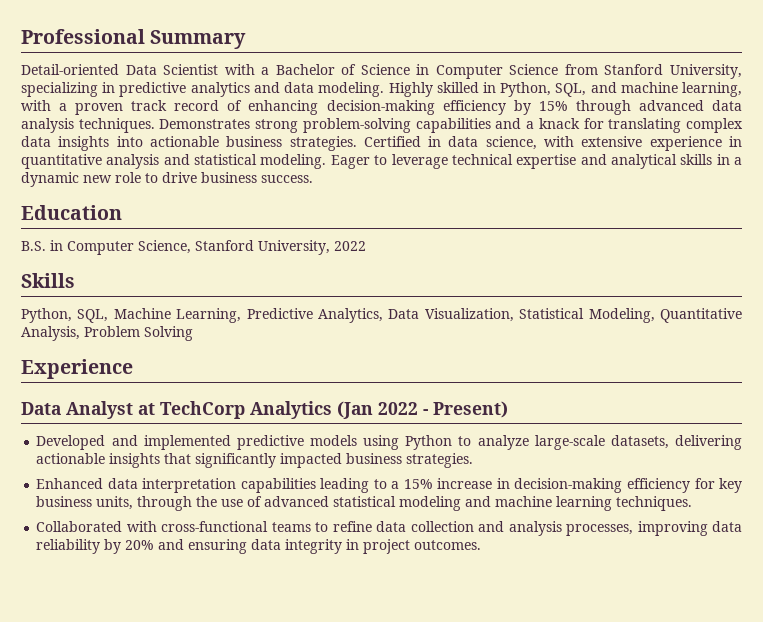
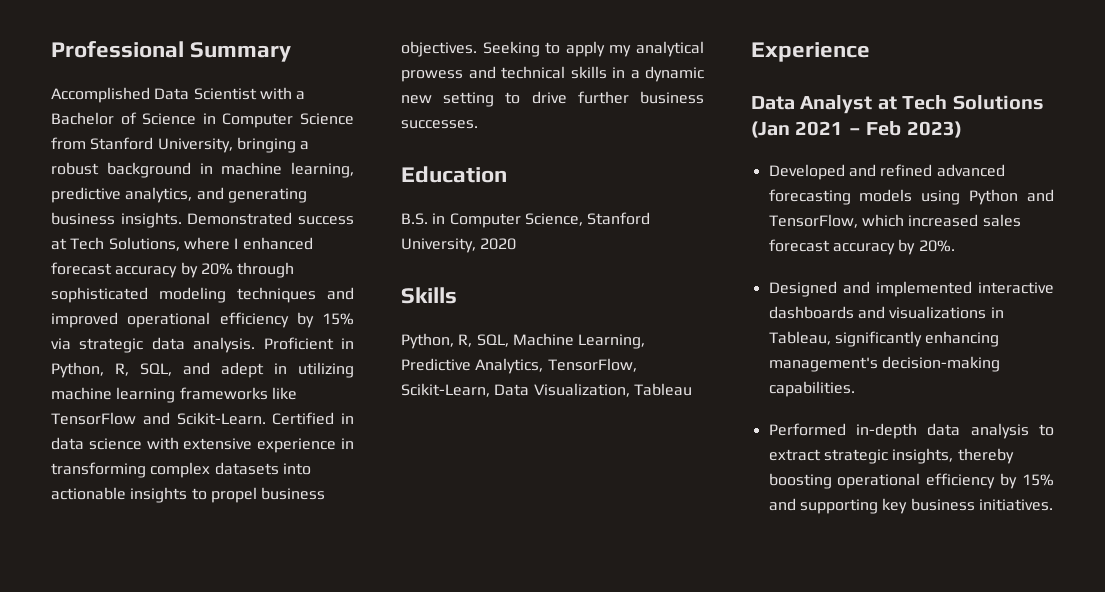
[21,64,119,75] Detail-oriented -> [51,87,150,103] Accomplished
[21,82,742,97] [21,100,743,115] [21,118,744,133] [21,136,357,151] specializing in predictive analytics and data modeling. Highly skilled in Python, SQL, and machine learning, with a proven track record of enhancing decision-making efficiency by 15% through advanced data analysis techniques. Demonstrates strong problem-solving capabilities and a knack for translating complex data insights into actionable business strategies. -> [236,137,310,153] [51,162,354,178] [51,187,307,203] [51,212,355,228] [51,237,313,251] [51,262,295,278] [51,287,354,303] [51,312,354,328] [51,337,355,353] [51,362,354,378] [51,387,297,403] [51,412,266,425] bringing a robust background in machine learning, predictive analytics, and generating business insights. Demonstrated success at Tech Solutions, where I enhanced forecast accuracy by 20% through sophisticated modeling techniques and improved operational efficiency by 15% via strategic data analysis. Proficient in Python, R, SQL, and adept in utilizing machine learning frameworks like TensorFlow and Scikit-Learn.
[485,136,537,150] science, -> [88,438,142,450] science
[21,154,677,169] quantitative analysis and statistical modeling. Eager to leverage technical expertise and analytical -> [51,462,311,478] [51,487,326,503] [401,41,704,57] [401,66,565,82] transforming complex datasets into actionable insights to propel business objectives. Seeking to apply my analytical prowess and technical
[115,172,141,183] role -> [443,92,495,107] setting
[201,172,313,183] business success. -> [577,91,704,104] [401,120,478,129] further business successes.
[334,241,366,251] 2022 -> [480,238,517,250] 2020
(72, 315) none -> [458,334,473,347] R,
[388,308,742,323] [21,326,193,341] [21,359,133,379] [21,401,508,419] [36,435,742,450] [36,453,474,468] [36,478,742,493] [36,496,693,511] [36,521,743,536] [36,539,482,554] Data Visualization, Statistical Modeling, Quantitative Analysis, Problem Solving // Experience // Data Analyst at TechCorp Analytics (Jan 2022 - Present) // Developed and implemented predictive models using Python to analyze large-scale datasets, delivering actionable insights that significantly impacted business strategies. // Enhanced data interpretation capabilities leading to a 15% increase in decision-making efficiency for key business units, through the use of advanced statistical modeling and machine learning techniques. // Collaborated with cross-functional teams to refine data collection and analysis processes, improving data reliability by 20% and ensuring data integrity in project outcomes. -> [547,358,637,372] [401,383,692,397] [751,42,870,62] [751,95,1044,114] [751,121,962,138] [768,164,1005,180] [768,189,1054,205] [768,214,1021,228] [768,239,955,255] [768,281,1054,297] [768,306,1004,319] [768,331,1000,347] [768,356,1000,372] [768,381,855,397] [768,423,1054,439] [768,448,1014,464] [768,473,1054,489] [768,498,1053,514] TensorFlow, Scikit-Learn, Data Visualization, Tableau // Experience // Data Analyst at Tech Solutions (Jan 2021 – Feb 2023) // Developed and refined advanced forecasting models using Python and TensorFlow, which increased sales forecast accuracy by 20%. // Designed and implemented interactive dashboards and visualizations in Tableau, significantly enhancing management's decision-making capabilities. // Performed in-depth data analysis to extract strategic insights, thereby boosting operational efficiency by 15% and supporting key business initiatives.

